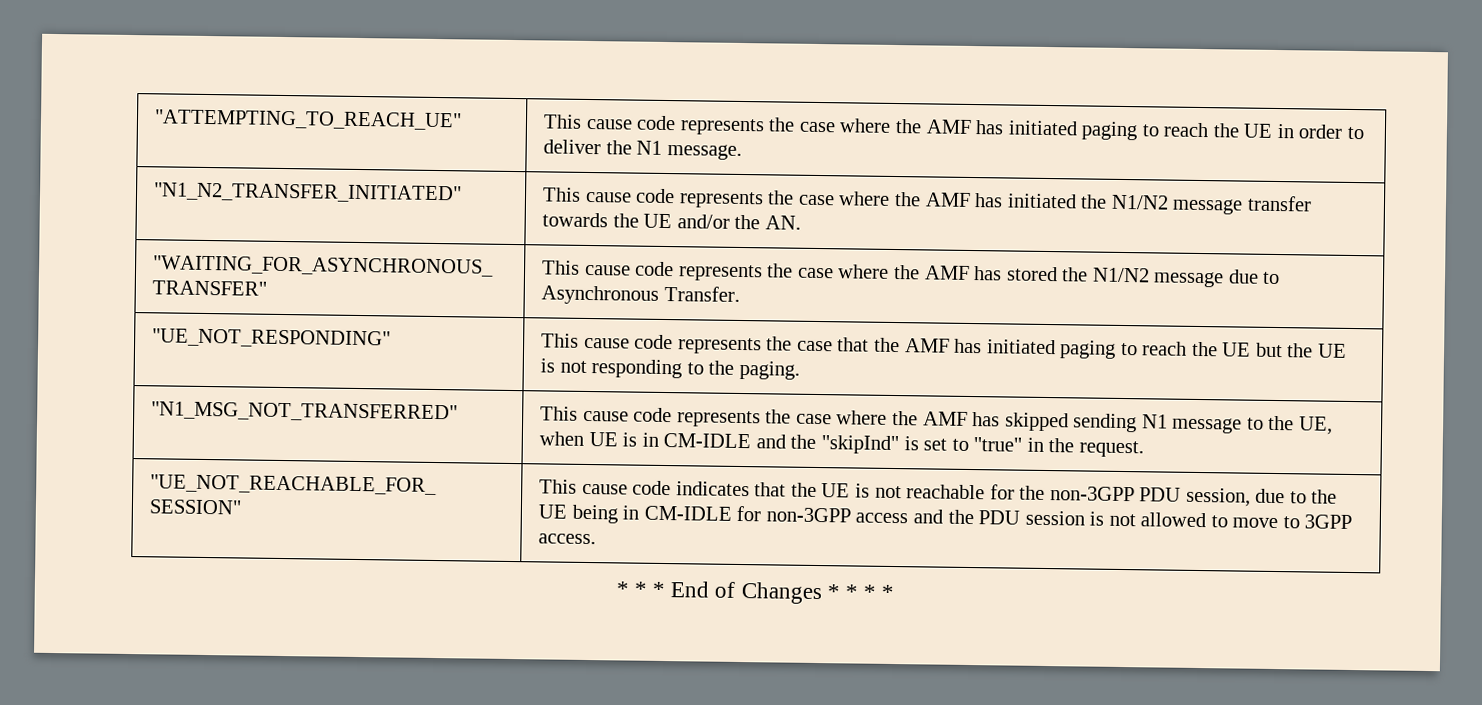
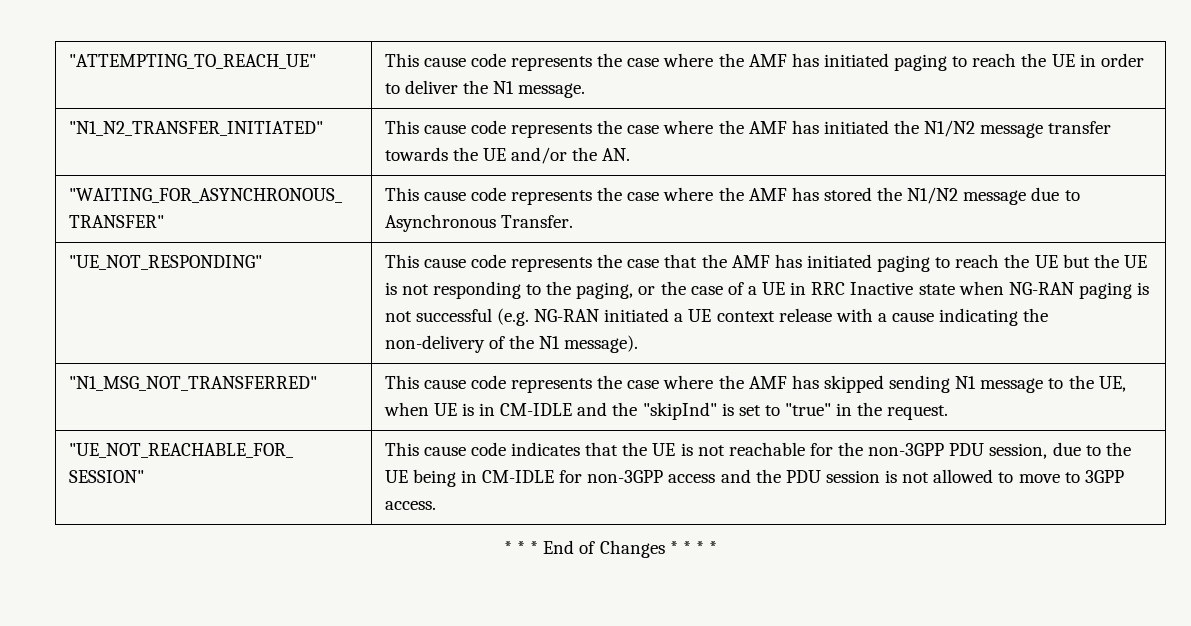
[738,360,800,380] paging. -> [576,281,1150,299] [384,308,1049,326] [384,335,639,353] paging, or the case of a UE in RRC Inactive state when NG-RAN paging is not successful (e.g. NG-RAN initiated a UE context release with a cause indicating the non-delivery of the N1 message).

